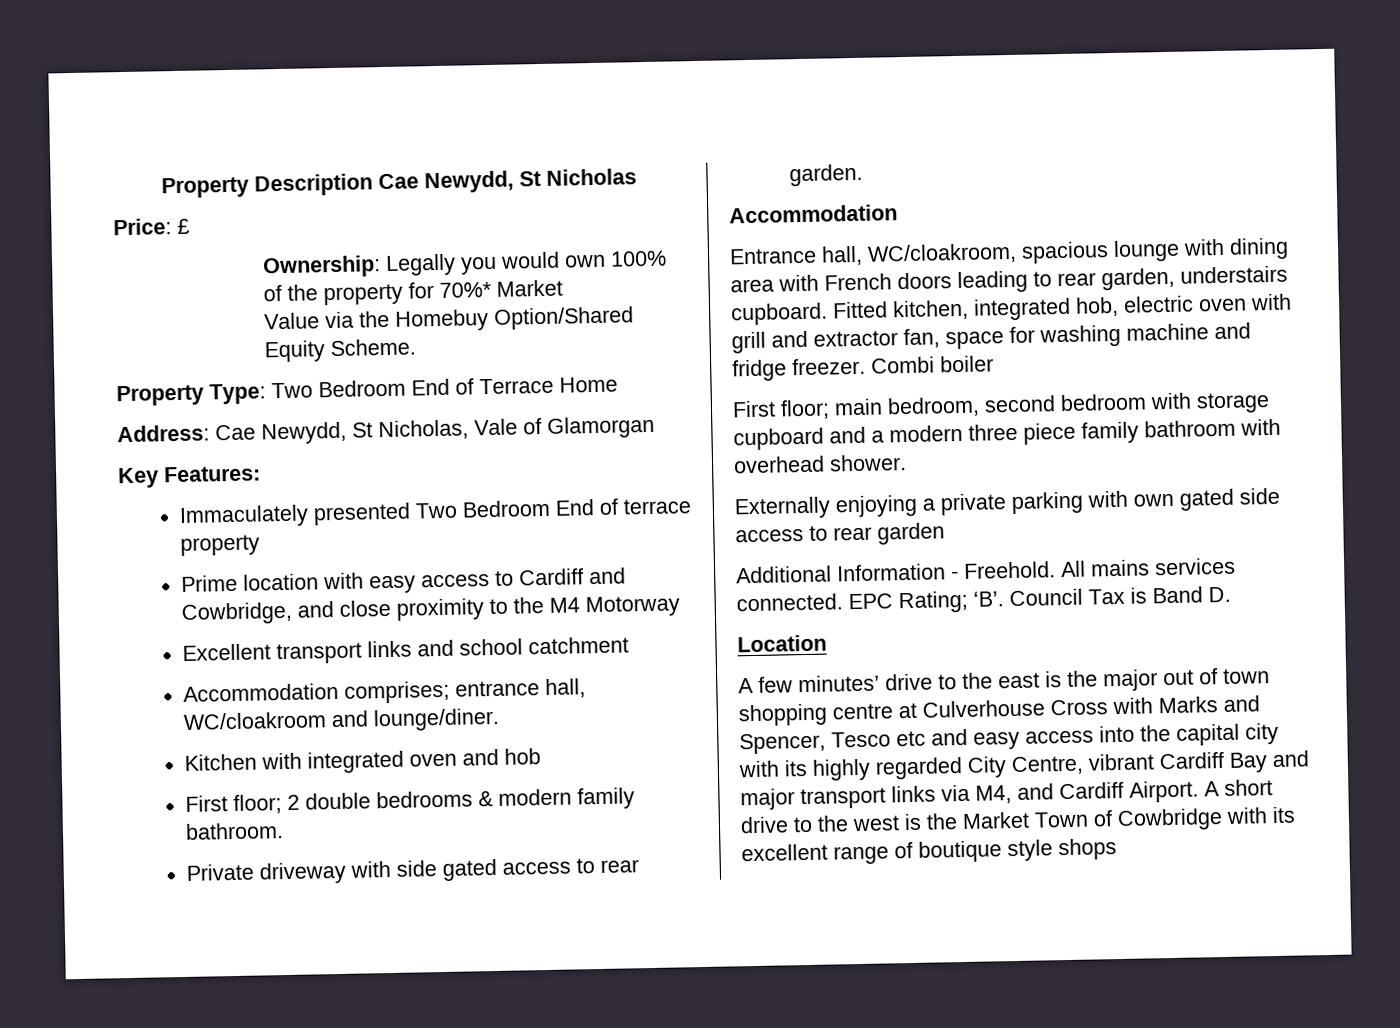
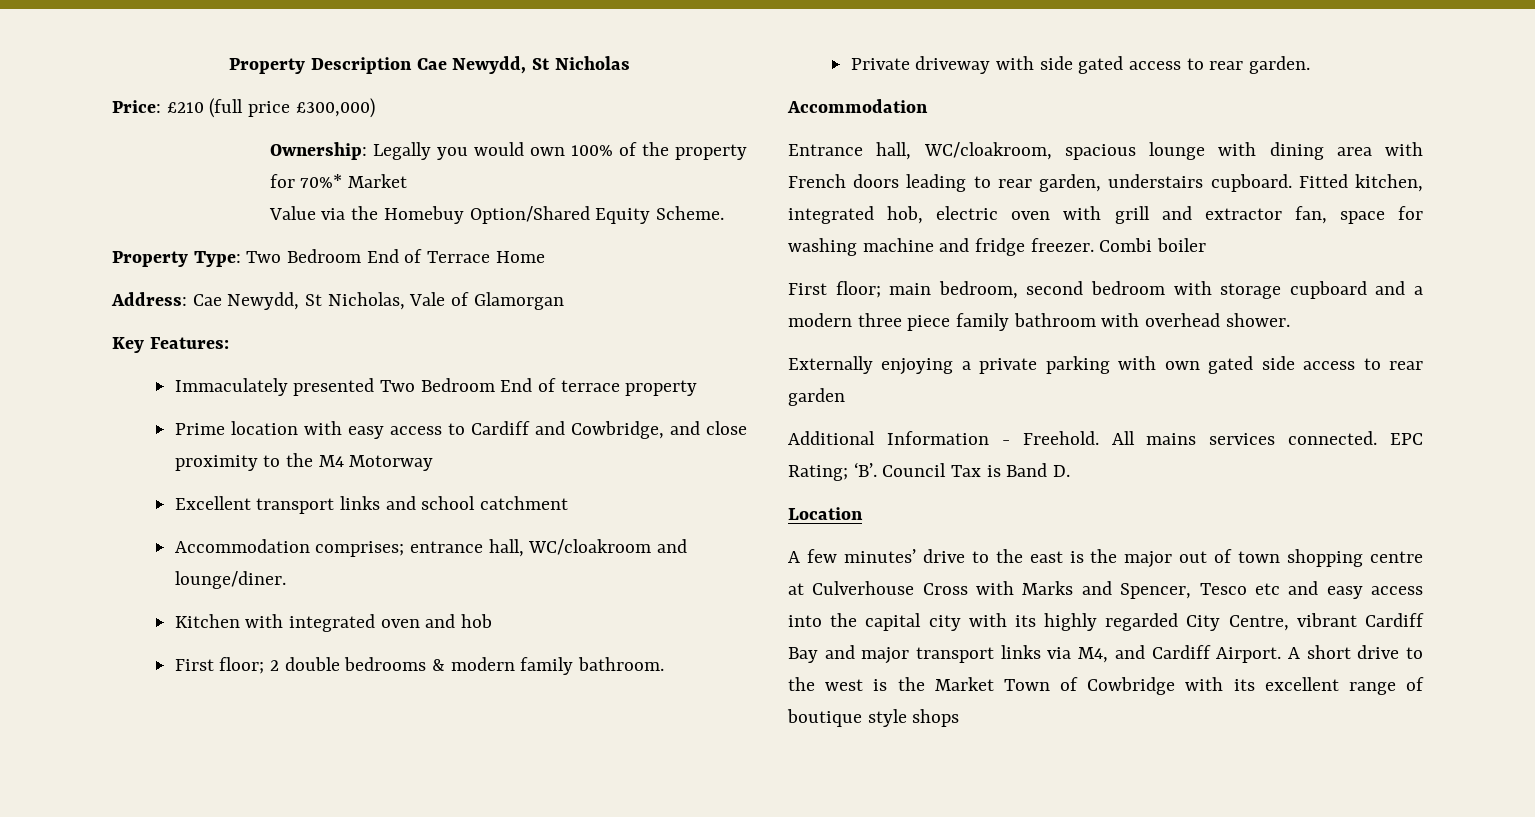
[177,218,190,234] £ -> [166,98,375,118] £210 (full price £300,000)

